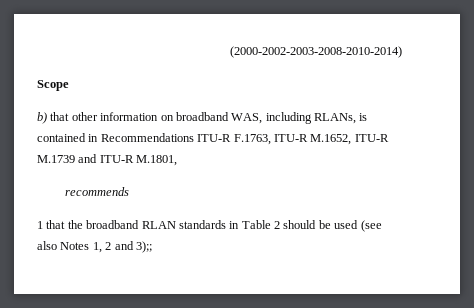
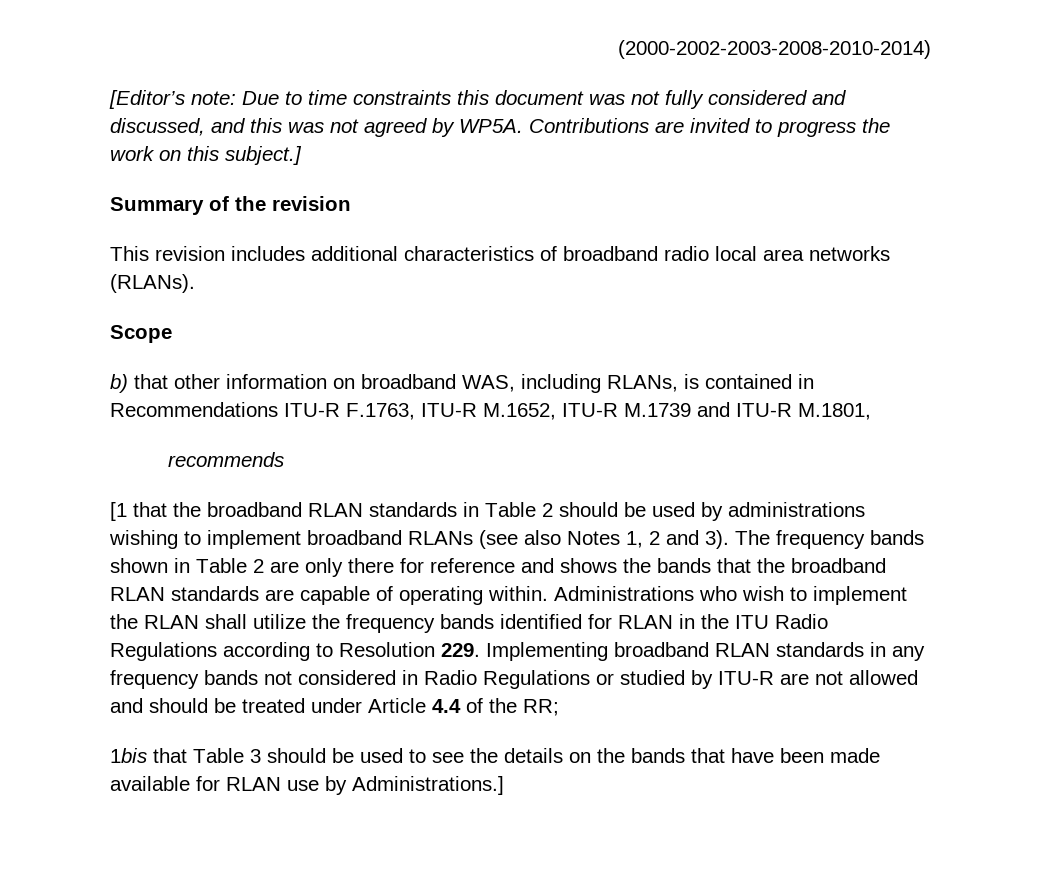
(402, 52) none -> [109,90,846,109] [110,118,890,137] [110,146,302,165] [110,196,351,215] [110,246,890,261] [110,274,195,293] // [Editor’s note: Due to time constraints this document was not fully considered and discussed, and this was not agreed by WP5A. Contributions are invited to progress the work on this subject.] // Summary of the revision // This revision includes additional characteristics of broadband radio local area networks (RLANs).
[37,221,43,229] 1 -> [110,502,127,521] [1
(359, 224) none -> [701,502,865,521] [109,530,473,549] by administrations wishing to implement broadband RLANs
[135,241,152,253] 3);; -> [705,530,924,549] [110,558,886,577] [110,586,907,605] [110,614,828,633] [110,642,925,661] [110,670,918,689] [110,698,559,716] [110,748,880,763] [110,776,504,795] 3). The frequency bands shown in Table 2 are only there for reference and shows the bands that the broadband RLAN standards are capable of operating within. Administrations who wish to implement the RLAN shall utilize the frequency bands identified for RLAN in the ITU Radio Regulations according to Resolution 229. Implementing broadband RLAN standards in any frequency bands not considered in Radio Regulations or studied by ITU-R are not allowed and should be treated under Article 4.4 of the RR; // 1bis that Table 3 should be used to see the details on the bands that have been made available for RLAN use by Administrations.]

